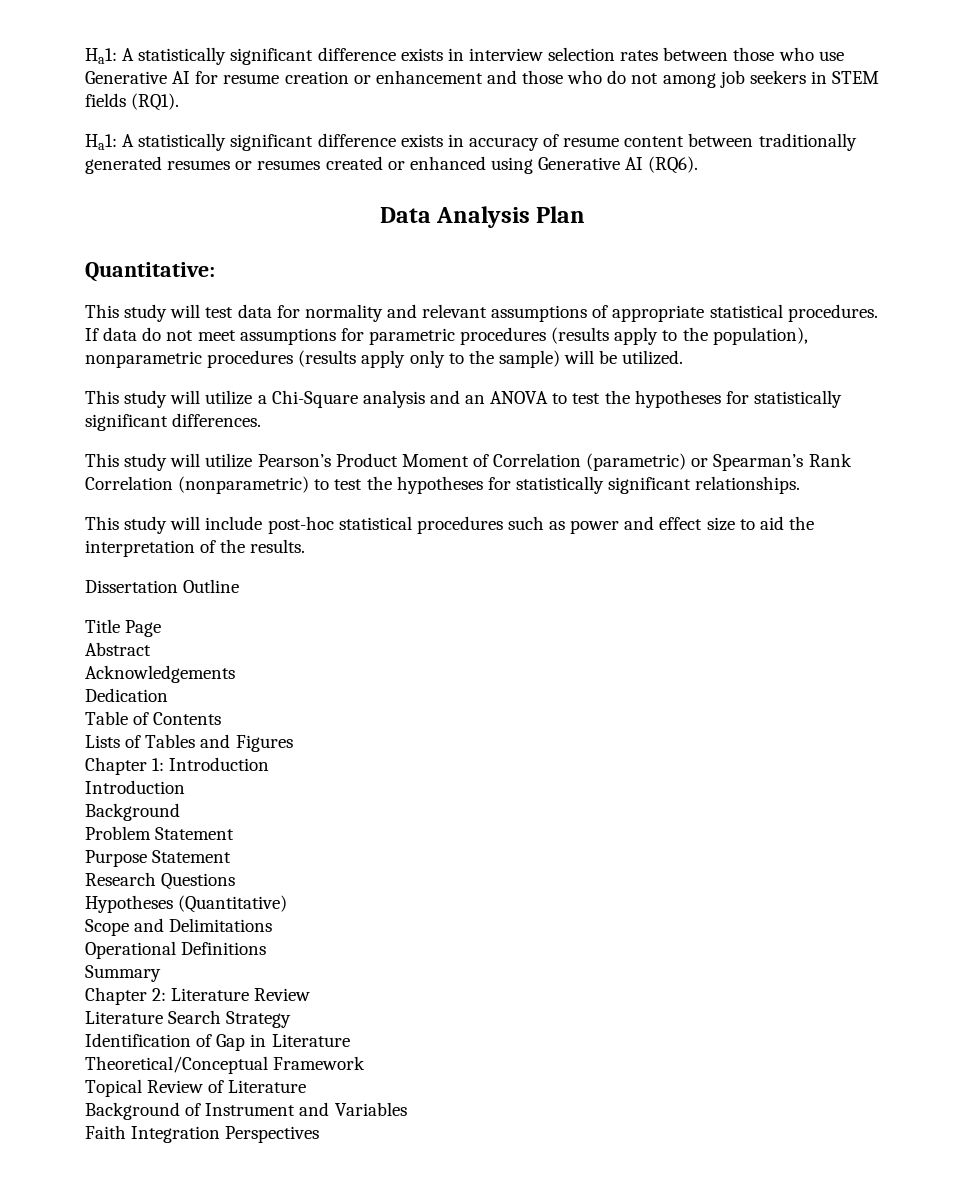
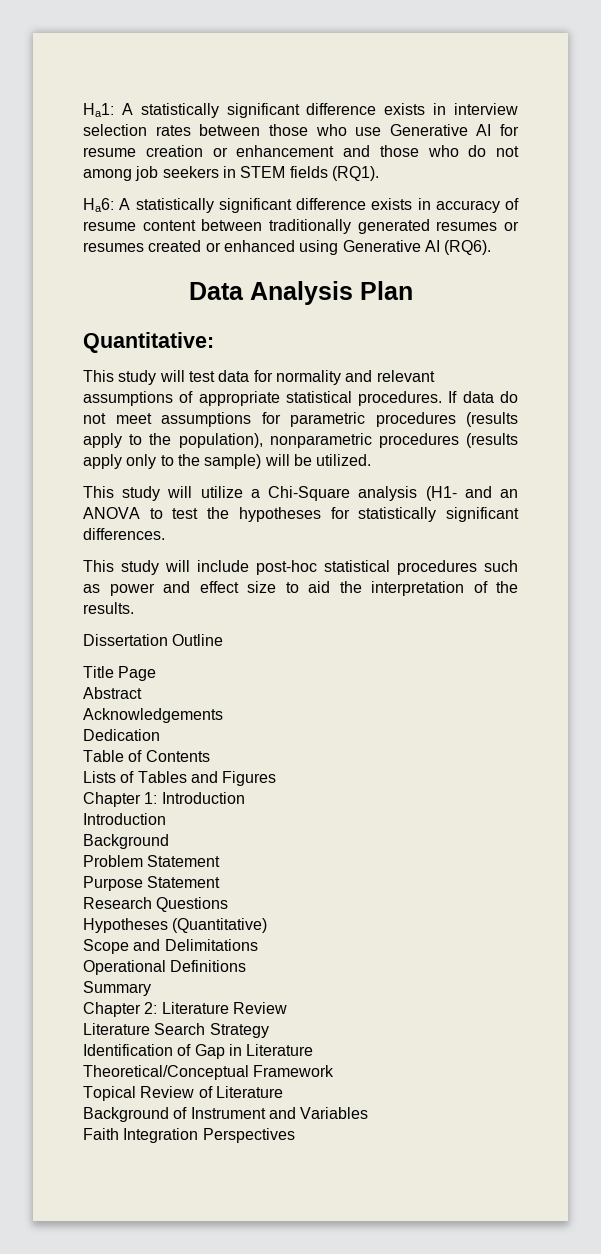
[85,134,117,150] Ha1: -> [83,198,114,212] Ha6:
(425, 399) none -> [425,486,457,501] (H1-
[85,453,852,471] [85,476,801,494] // This study will utilize Pearson’s Product Moment of Correlation (parametric) or Spearman’s Rank Correlation (nonparametric) to test the hypotheses for statistically significant relationships. -> (165, 534) none

